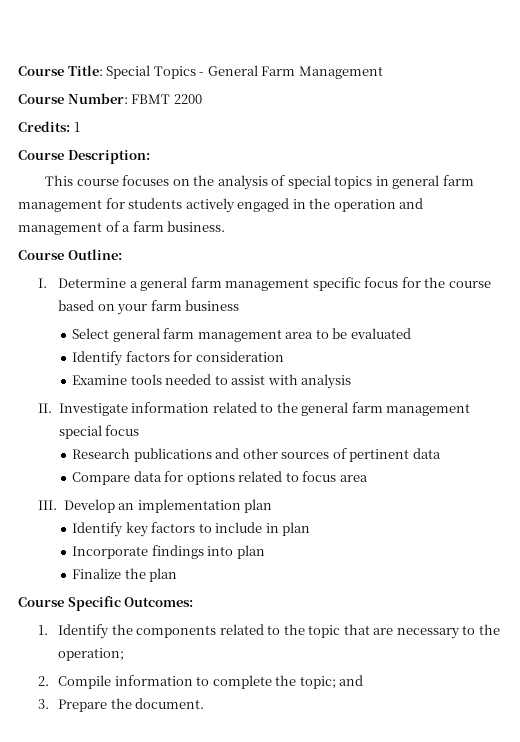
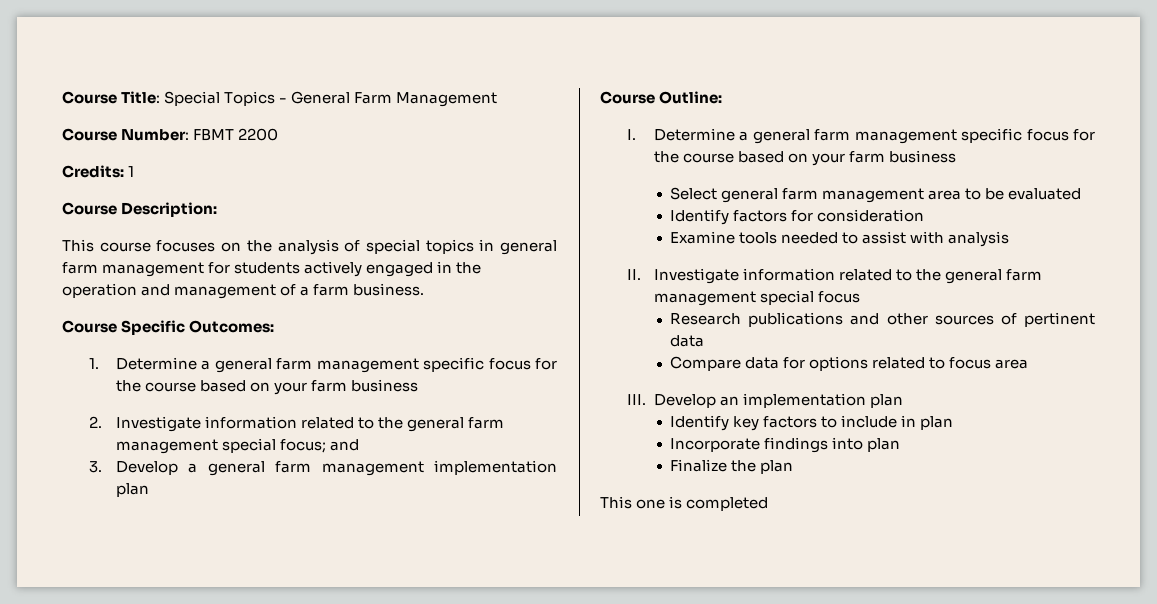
(226, 226) none -> [62,320,275,335] [88,357,557,373] [115,379,418,395] [88,416,504,432] [115,438,359,454] [88,460,557,476] [115,483,149,497] // Course Specific Outcomes: // 1. Determine a general farm management specific focus for the course based on your farm business // 2. Investigate information related to the general farm management special focus; and // 3. Develop a general farm management implementation plan
[18,596,194,611] [38,624,500,639] [58,648,125,661] [38,675,364,689] [38,698,205,712] Course Specific Outcomes: // 1. Identify the components related to the topic that are necessary to the operation; // 2. Compile information to complete the topic; and // 3. Prepare the document. -> [600,496,769,511] This one is completed

